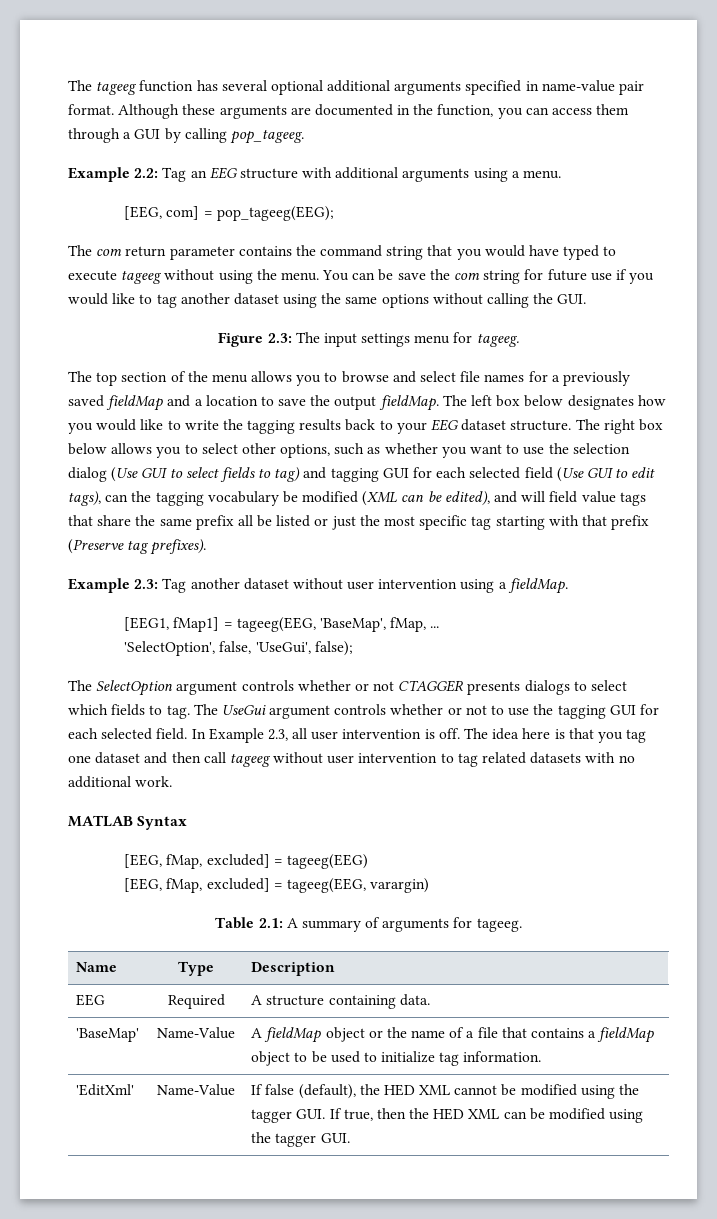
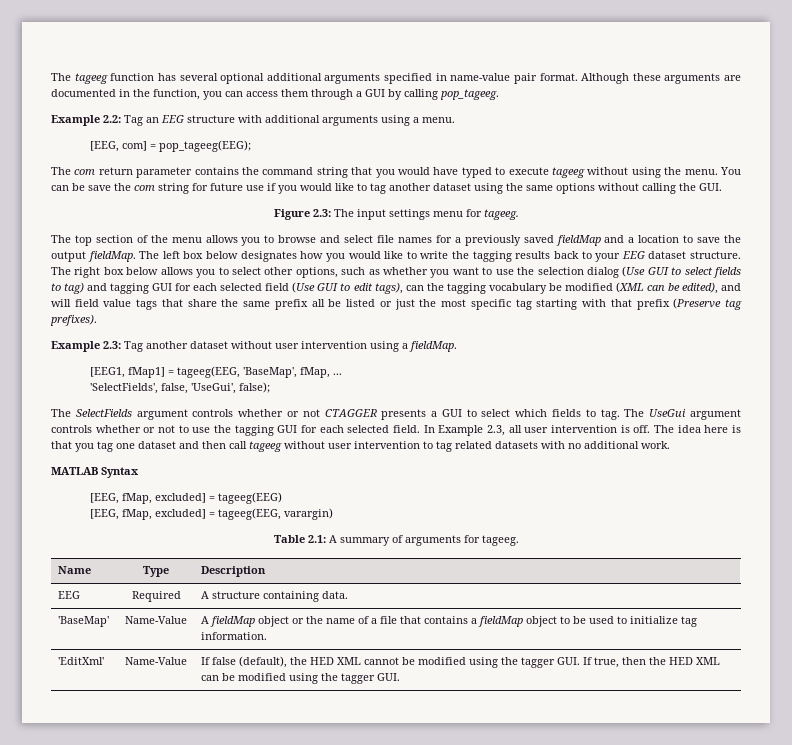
[124,641,216,656] 'SelectOption', -> [89,383,158,394] 'SelectFields',
[96,680,174,696] SelectOption -> [75,409,132,417] SelectFields
[524,680,570,695] dialogs -> [431,409,462,417] a GUI

